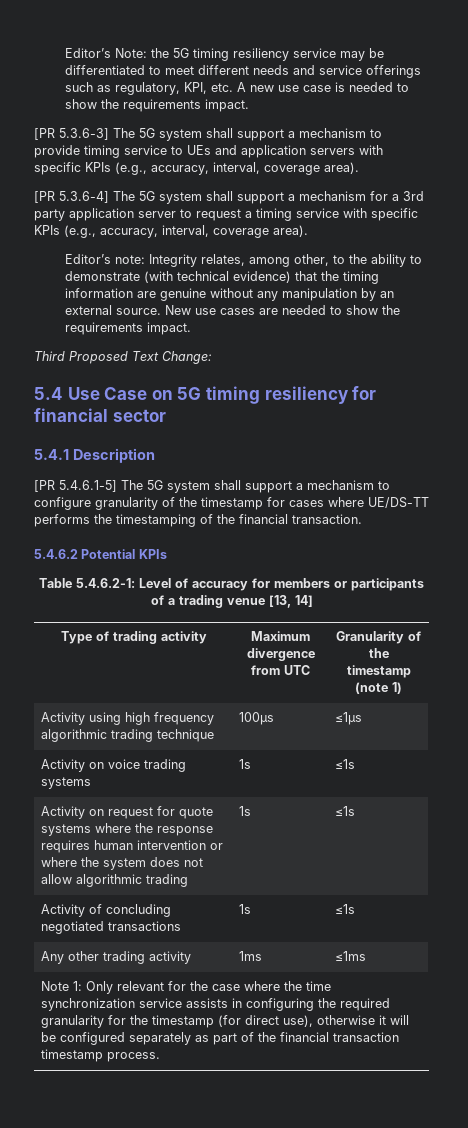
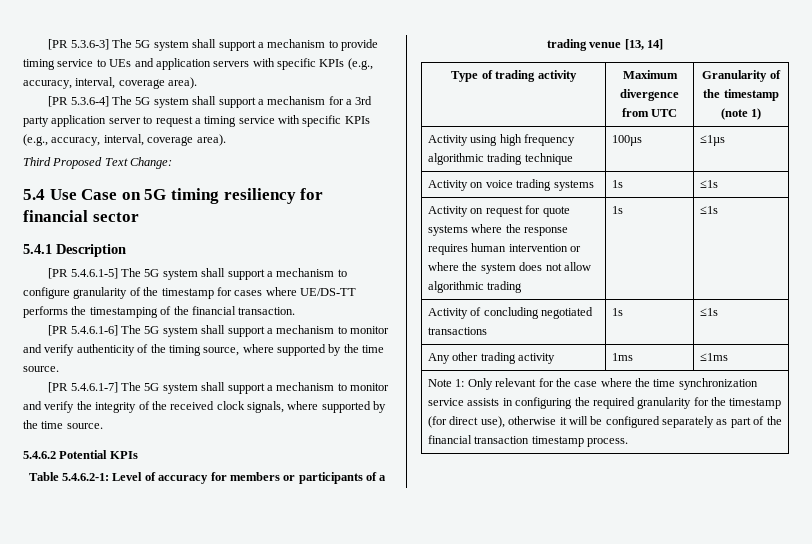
[64,48,384,61] [64,65,421,78] [64,82,409,95] [64,99,249,112] Editor’s Note: the 5G timing resiliency service may be differentiated to meet different needs and service offerings such as regulatory, KPI, etc. A new use case is needed to show the requirements impact. // -> (48, 44) none
[64,254,422,267] [64,271,379,284] [64,288,394,301] [64,305,400,315] [64,322,191,335] // Editor’s note: Integrity relates, among other, to the ability to demonstrate (with technical evidence) that the timing information are genuine without any manipulation by an external source. New use cases are needed to show the requirements impact. -> (226, 140) none
(362, 519) none -> [48,325,390,337] [23,344,385,356] [23,366,59,372] [48,382,390,394] [23,401,387,413] [23,420,103,429] // [PR 5.4.6.1-6] The 5G system shall support a mechanism to monitor and verify authenticity of the timing source, where supported by the time source. // [PR 5.4.6.1-7] The 5G system shall support a mechanism to monitor and verify the integrity of the received clock signals, where supported by the time source.

